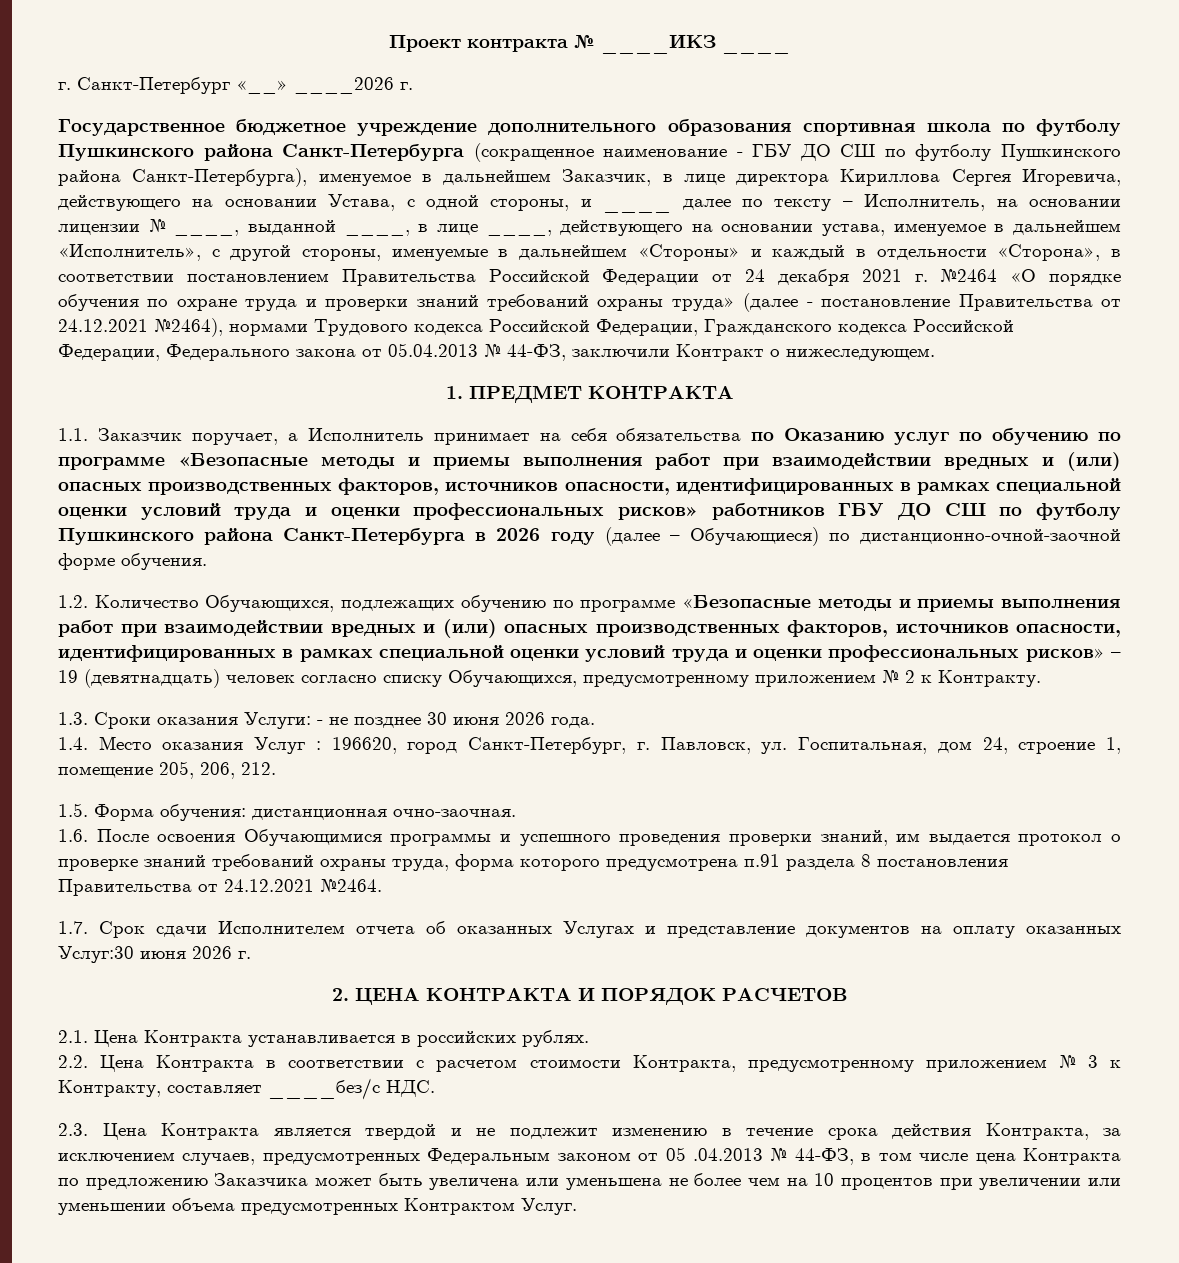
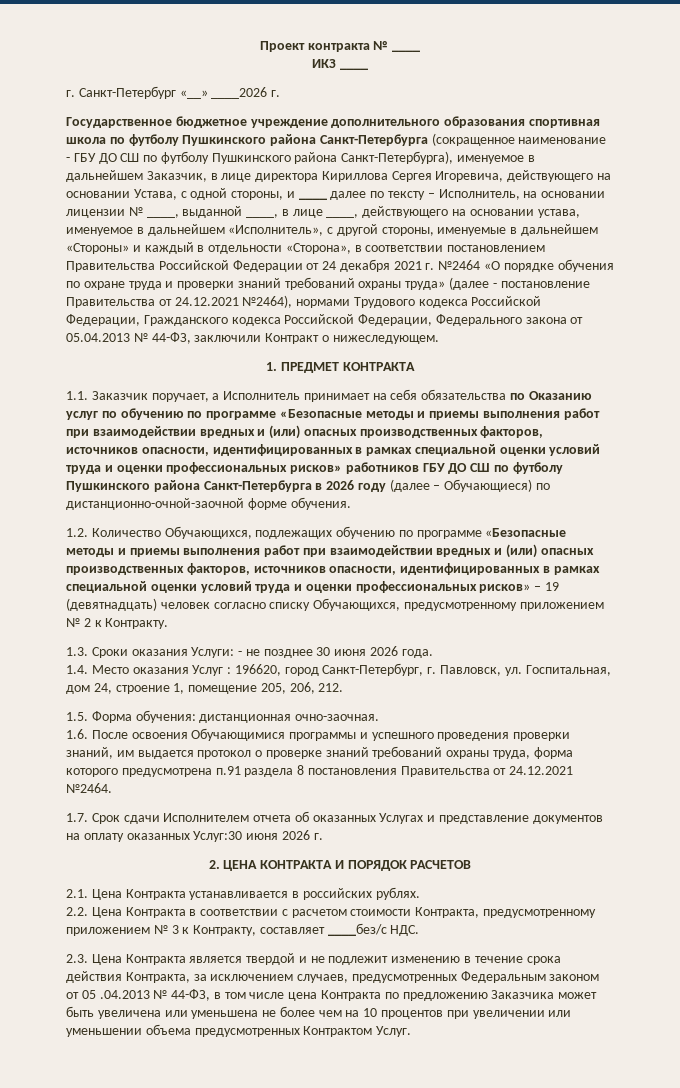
[601,34,716,54] ____ИКЗ -> [392,50,421,52] [312,59,337,68] ____ // ИКЗ

